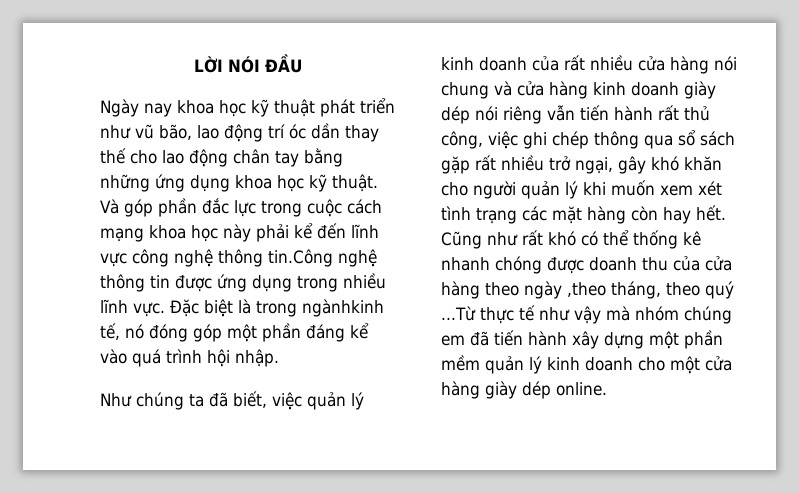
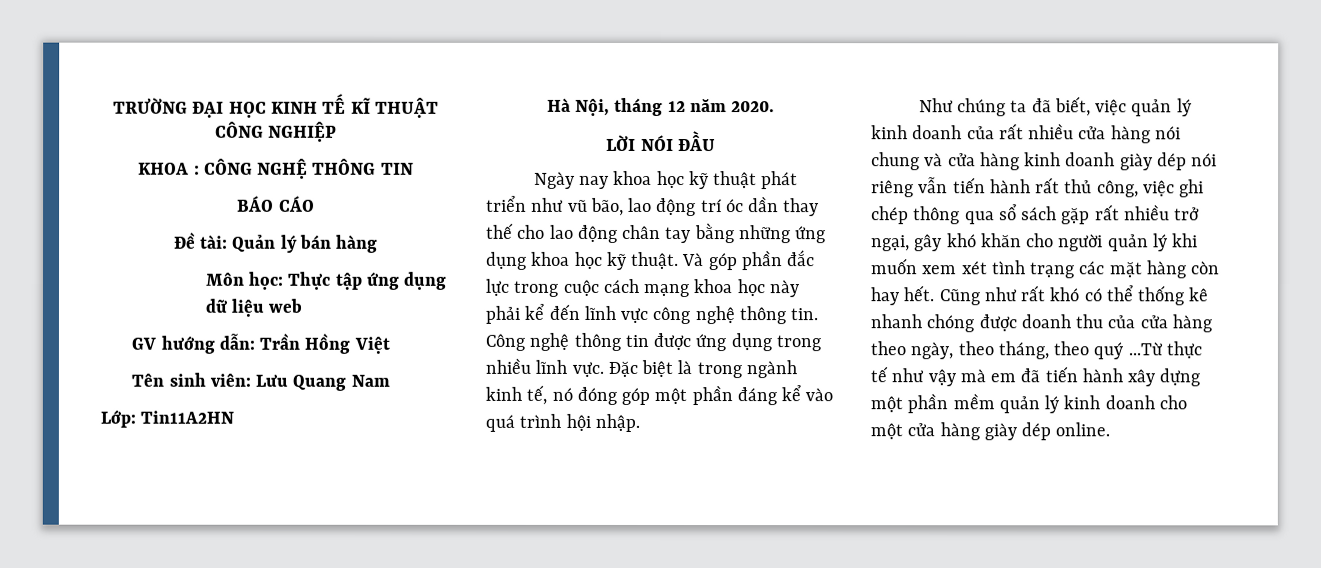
(194, 64) none -> [113,93,439,118] [214,121,338,142] [138,158,414,179] [237,195,315,212] [173,232,379,253] [204,271,448,290] [204,298,303,317] [131,333,390,354] [131,372,390,391] [100,409,235,428] [546,97,776,117] TRƯỜNG ĐẠI HỌC KINH TẾ KĨ THUẬT CÔNG NGHIỆP // KHOA : CÔNG NGHỆ THÔNG TIN // BÁO CÁO // Đề tài: Quản lý bán hàng // Môn học: Thực tập ứng dụng dữ liệu web // GV hướng dẫn: Trần Hồng Việt // Tên sinh viên: Lưu Quang Nam // Lớp: Tin11A2HN // Hà Nội, tháng 12 năm 2020. //
[268,249,333,267] tin.Công -> [790,308,819,321] [485,333,525,351] tin. Công
[302,299,384,317] ngànhkinh -> [745,360,797,379] [485,386,522,401] ngành kinh
[524,281,606,299] ngày ,theo -> [910,341,994,360] ngày, theo
[635,306,732,324] nhóm chúng -> (986, 376) none

